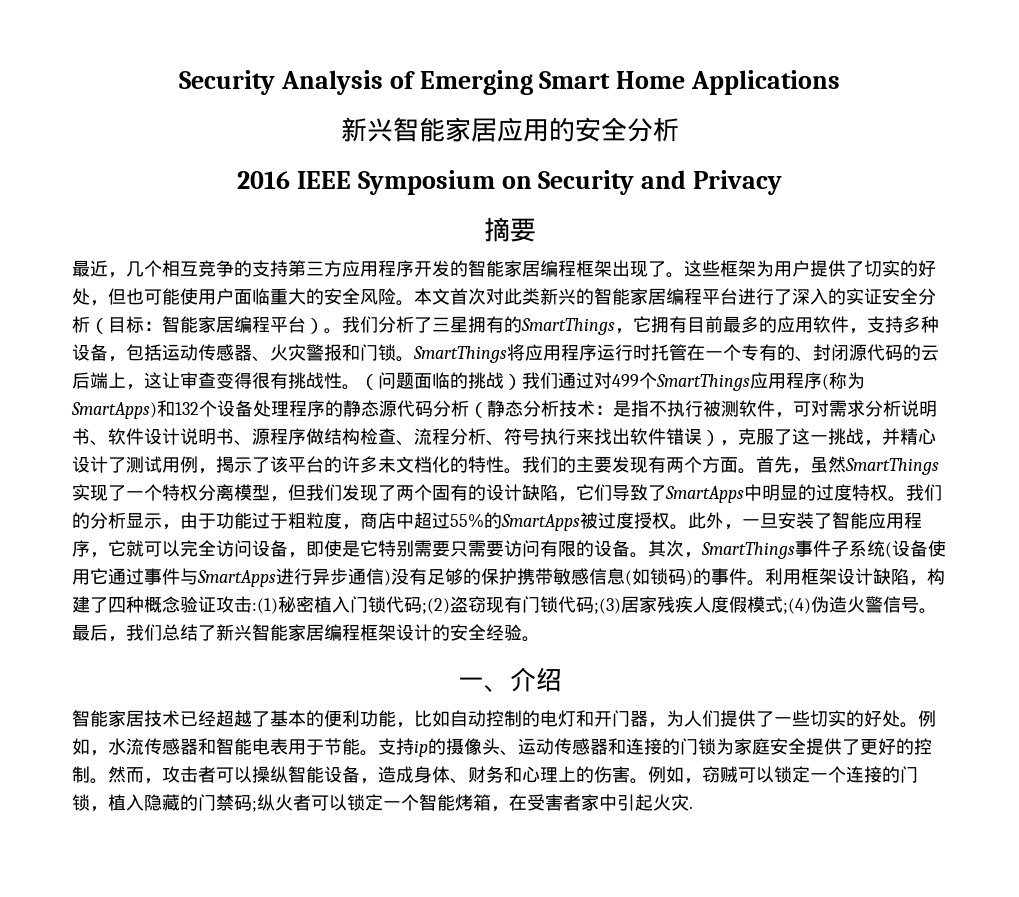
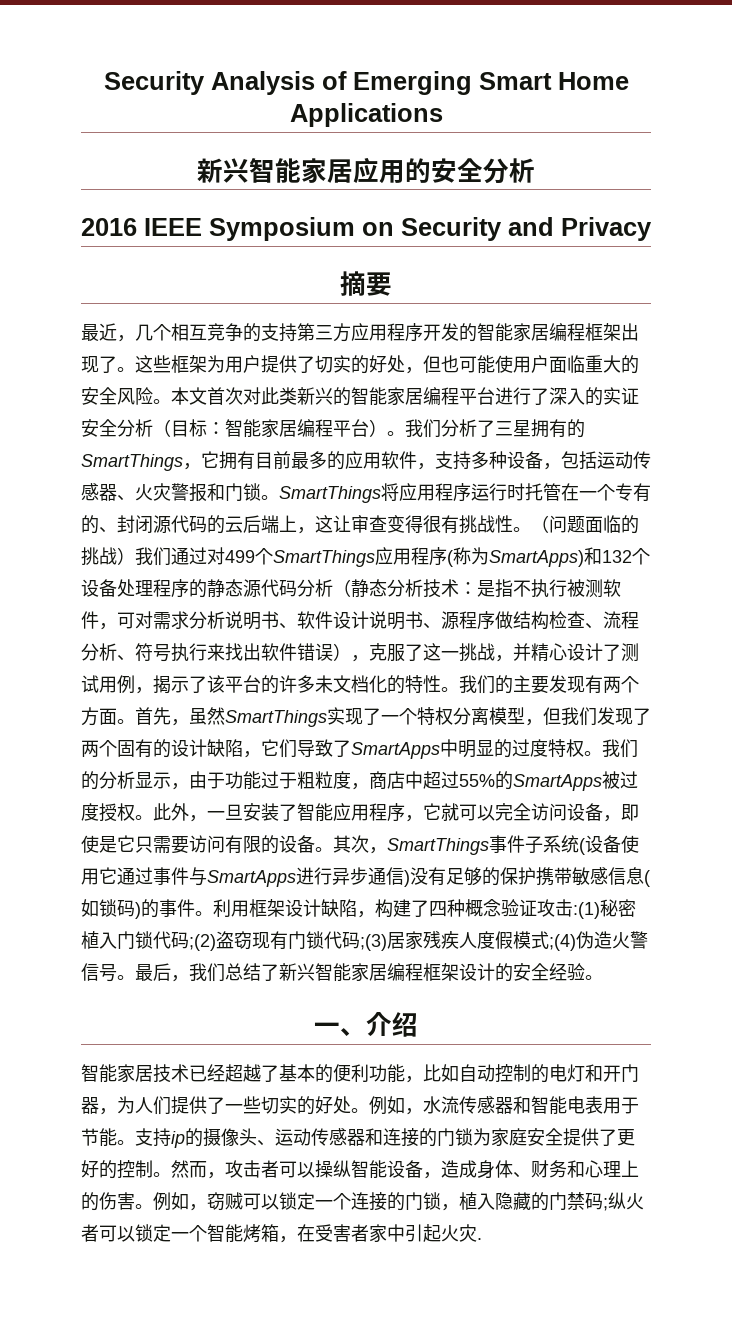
[378,540,450,557] 特别需要 -> (135, 843) none

